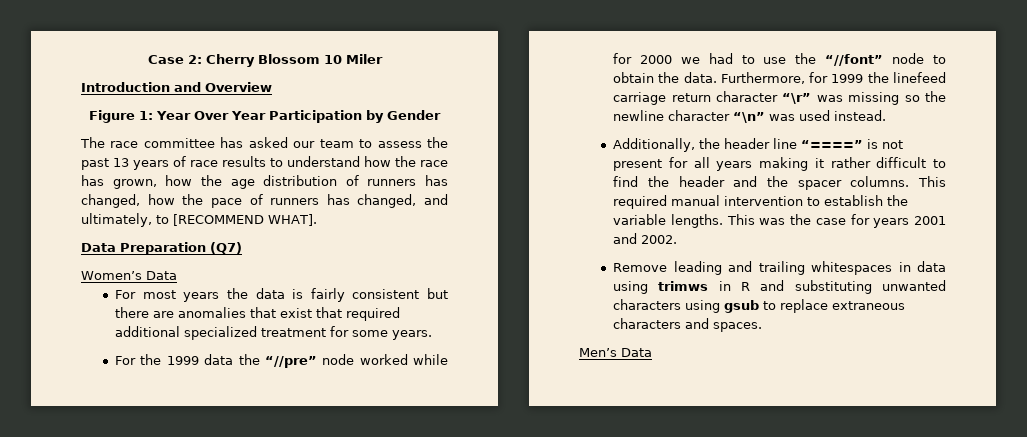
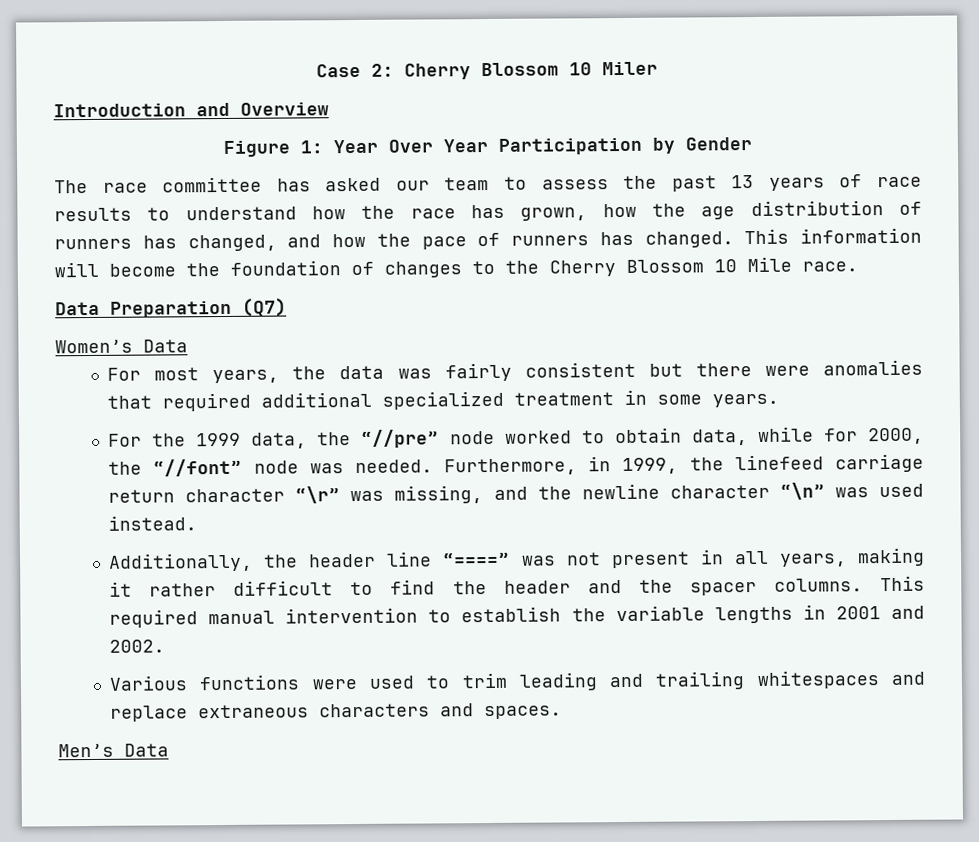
(140, 201) none -> [287,234,322,248] and
[357,194,448,208] [81,213,317,227] changed, and ultimately, to [RECOMMEND WHAT]. -> [644,227,922,248] [54,256,858,278] changed. This information will become the foundation of changes to the Cherry Blossom 10 Mile race.
[183,292,220,302] years -> [212,369,280,384] years,
[292,289,304,299] is -> [397,368,432,379] was
[153,311,175,318] are -> [764,365,810,376] were
[280,307,343,318] exist that -> (153, 402) none
[330,326,350,337] for -> [624,389,648,405] in
[204,354,234,365] data -> [251,432,308,449] data,
[412,354,448,365] [613,53,946,66] [613,72,864,84] while for 2000 we had to use the “//font” node to obtain the data. Furthermore, for 1999 -> [581,426,924,446] [108,456,679,477] to obtain data, while for 2000, the “//font” node was needed. Furthermore, in 1999,
[848,92,920,105] missing so -> [394,485,528,504] missing, and
[867,139,879,149] is -> [521,555,556,566] was
[668,157,753,171] for all years -> [699,549,847,567] in all years,
[670,214,946,228] [613,233,678,244] [613,261,946,275] [613,280,946,294] [613,299,777,313] lengths. This was the case for years 2001 and 2002. // Remove leading and trailing whitespaces in data using trimws in R and substituting unwanted characters using gsub to -> [714,604,925,624] [109,639,166,653] [109,670,926,691] lengths in 2001 and 2002. // Various functions were used to trim leading and trailing whitespaces and

